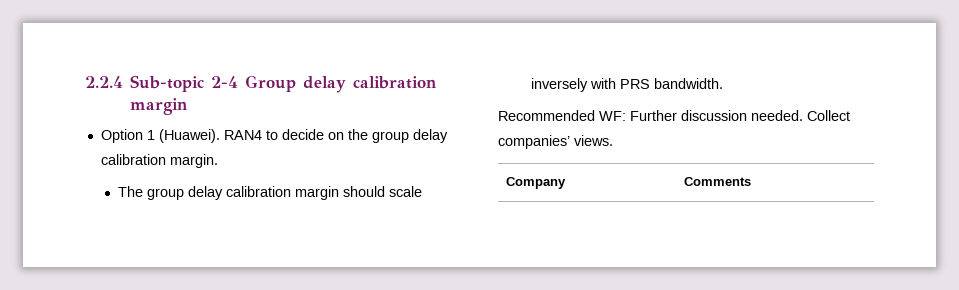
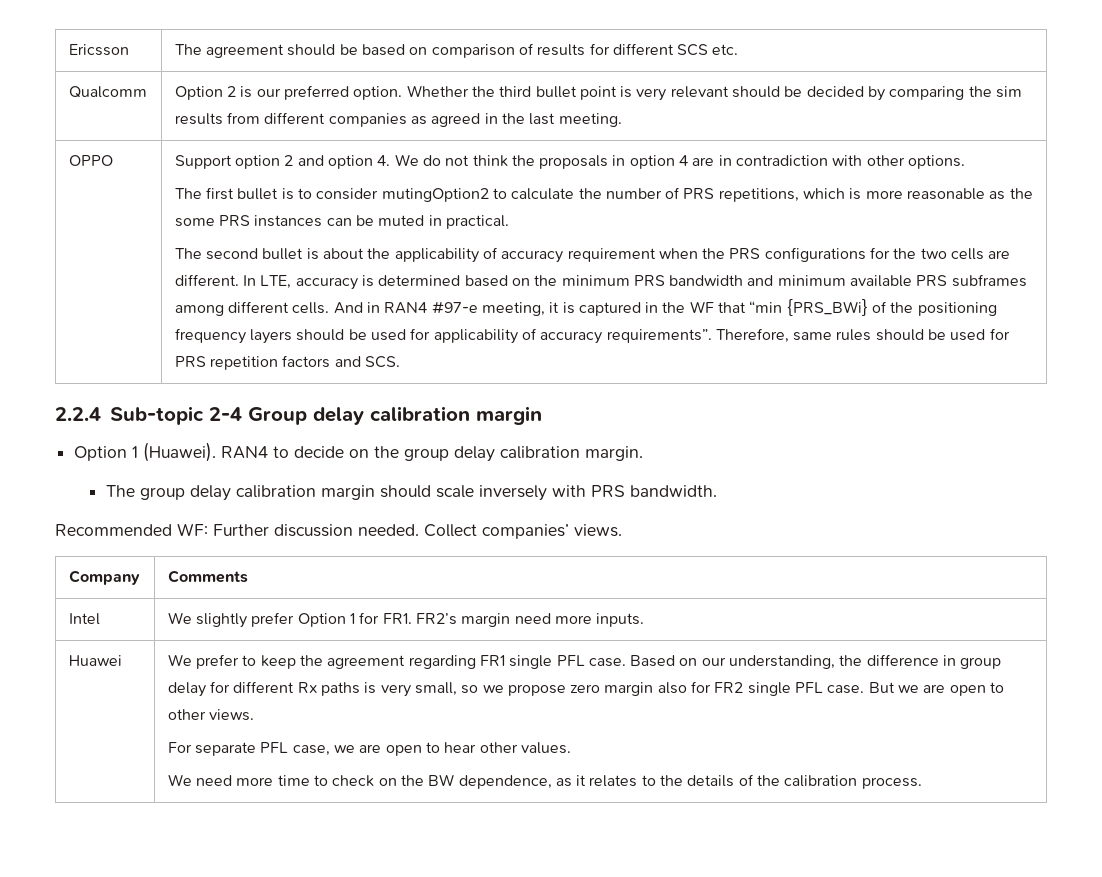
(85, 82) none -> [68,44,129,56] [174,43,739,58] [68,86,147,98] [174,85,1023,101] [174,112,622,127] [68,155,113,166] [174,154,966,169] [174,187,1033,202] [174,215,509,229] [174,247,1011,263] [174,274,1027,290] [174,299,997,316] [174,328,1010,344] [174,355,400,370] Ericsson | The agreement should be based on comparison of results for different SCS etc. // Qualcomm | Option 2 is our preferred option. Whether the third bullet point is very relevant should be decided by comparing the sim results from different companies as agreed in the last meeting. // OPPO | Support option 2 and option 4. We do not think the proposals in option 4 are in contradiction with other options. // The first bullet is to consider mutingOption2 to calculate the number of PRS repetitions, which is more reasonable as the some PRS instances can be muted in practical. // The second bullet is about the applicability of accuracy requirement when the PRS configurations for the two cells are different. In LTE, accuracy is determined based on the minimum PRS bandwidth and minimum available PRS subframes among different cells. And in RAN4 #97-e meeting, it is captured in the WF that “min {PRS_BWi} of the positioning frequency layers should be used for applicability of accuracy requirements”. Therefore, same rules should be used for PRS repetition factors and SCS. //
(752, 181) none -> [68,613,100,625] [167,612,645,628] [68,655,122,666] [167,654,1002,669] [167,681,1004,697] [167,709,254,721] [167,742,571,756] [167,774,922,789] // Intel | We slightly prefer Option 1 for FR1. FR2’s margin need more inputs. // Huawei | We prefer to keep the agreement regarding FR1 single PFL case. Based on our understanding, the difference in group delay for different Rx paths is very small, so we propose zero margin also for FR2 single PFL case. But we are open to other views. // For separate PFL case, we are open to hear other values. // We need more time to check on the BW dependence, as it relates to the details of the calibration process.

